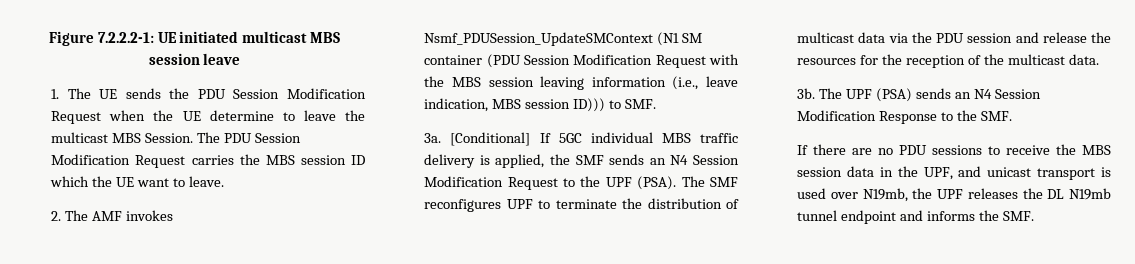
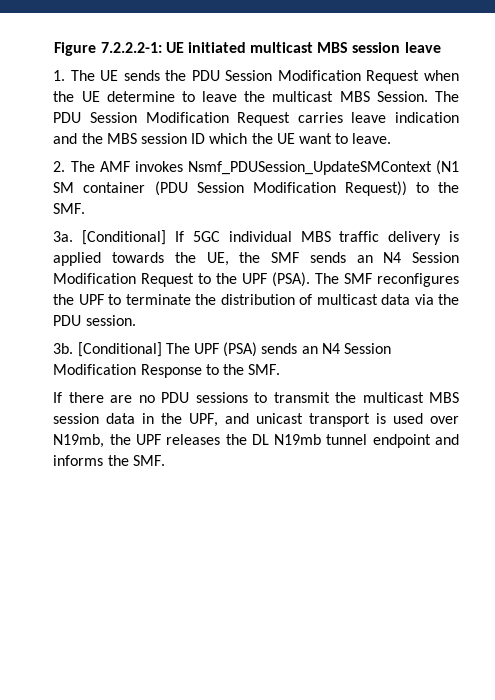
(234, 160) none -> [351,112,459,123] [53,133,78,144] leave indication and
[655,54,739,68] [424,76,738,90] [424,98,621,112] Request with the MBS session leaving information (i.e., leave indication, MBS session ID))) to -> [344,181,459,196] Request)) to the
[495,154,545,168] applied, -> [53,252,229,266] applied towards the UE,
(502, 205) none -> [53,294,75,305] the
[967,32,1111,43] [797,54,1099,68] session and release the resources for the reception of the multicast data. -> [85,315,136,326] session.
(816, 93) none -> [77,342,162,357] [Conditional]
[1006,144,1077,155] receive the -> [273,392,424,403] transmit the multicast

